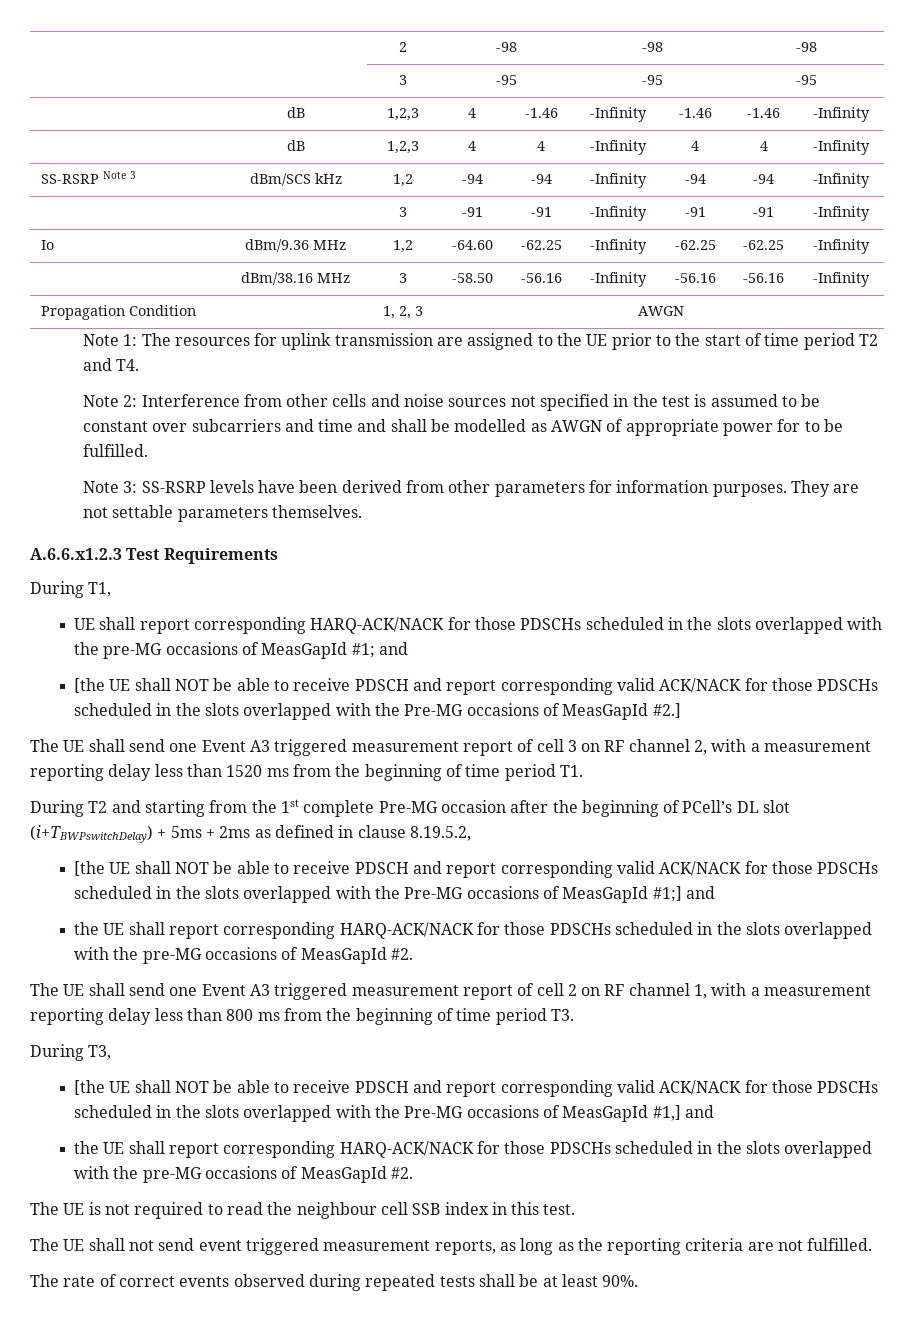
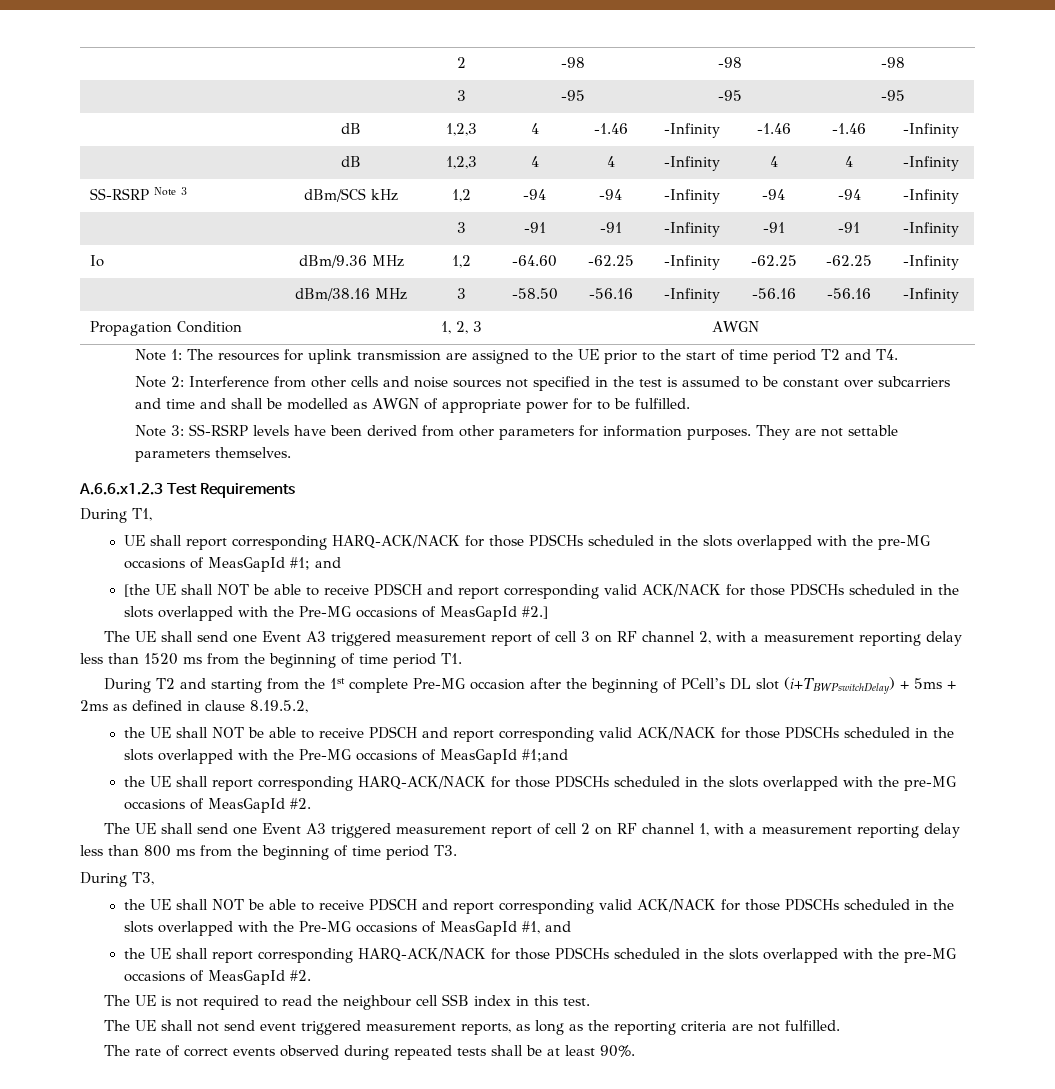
[74,861,106,876] [the -> [123,727,145,738] the
[652,886,715,902] #1;] and -> [521,749,568,762] #1;and
[74,1080,106,1095] [the -> [123,899,145,910] the
[652,1105,681,1121] #1,] -> [521,921,540,934] #1,

